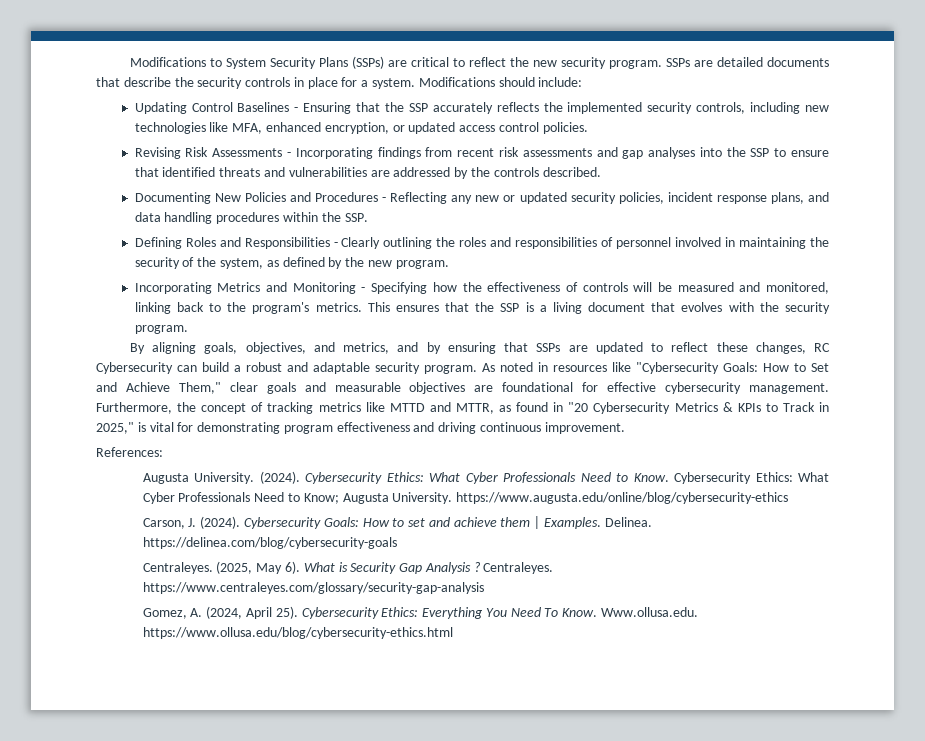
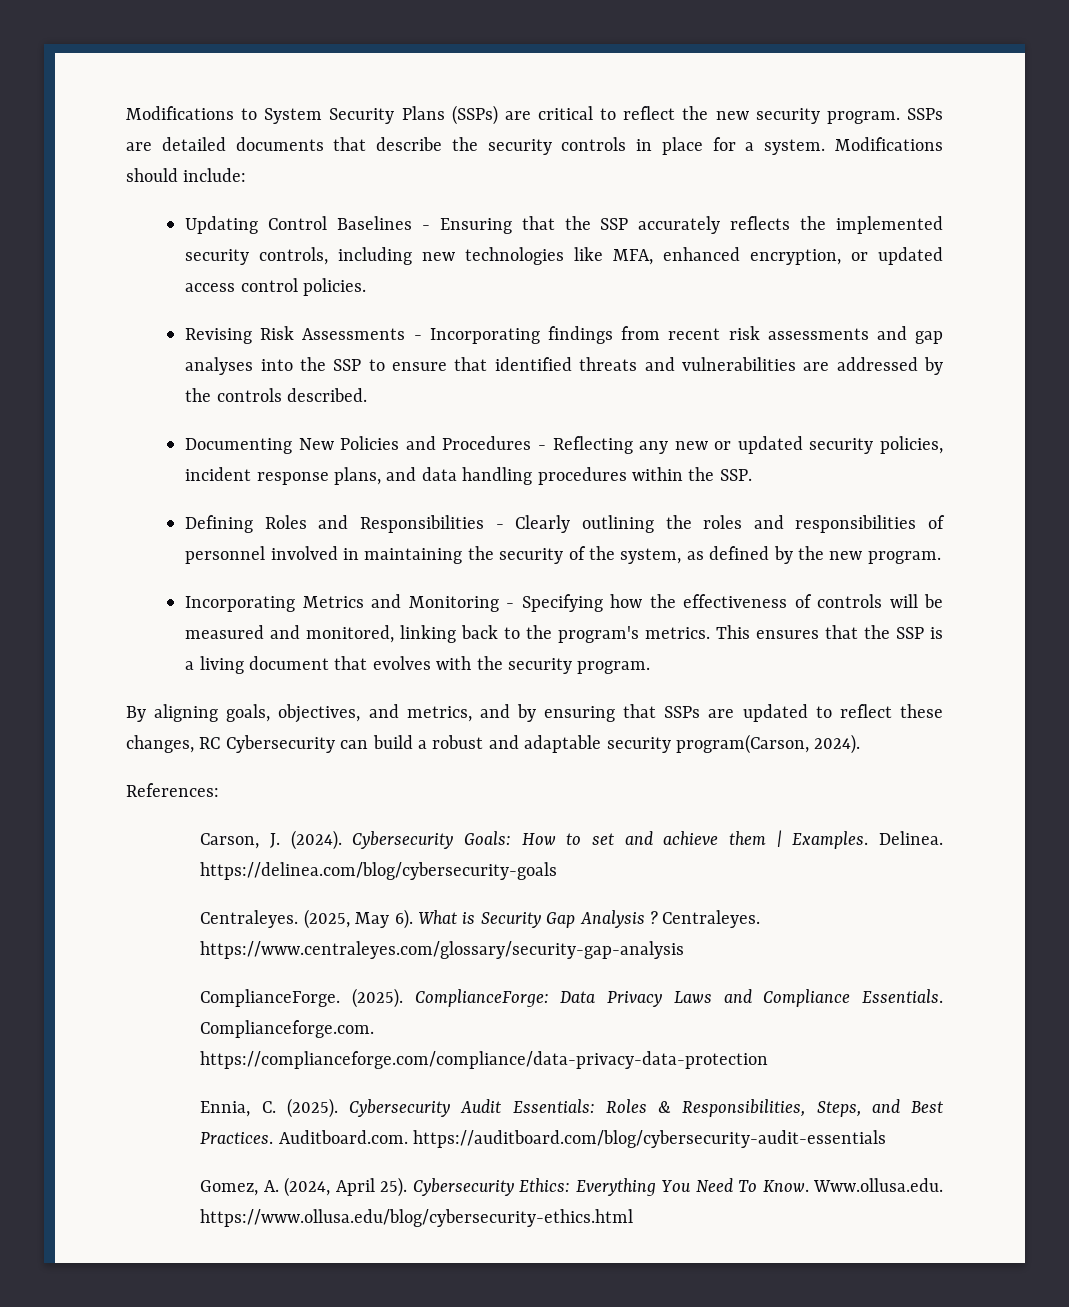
[424,362,829,374] [96,382,829,394] [96,402,830,414] [96,422,625,434] [96,447,163,457] [142,471,829,484] [142,492,789,504] program. As noted in resources like "Cybersecurity Goals: How to Set and Achieve Them," clear goals and measurable objectives are foundational for effective cybersecurity management. Furthermore, the concept of tracking metrics like MTTD and MTTR, as found in "20 Cybersecurity Metrics & KPIs to Track in 2025," is vital for demonstrating program effectiveness and driving continuous improvement. // References: // Augusta University. (2024). Cybersecurity Ethics: What Cyber Professionals Need to Know. Cybersecurity Ethics: What Cyber Professionals Need to Know; Augusta University. https://www.augusta.edu/online/blog/cybersecurity-ethics -> [675,734,861,754] [126,783,219,797] program(Carson, 2024). // References:
(484, 588) none -> [200,988,943,1008] [200,1020,375,1038] [200,1051,769,1069] [200,1098,943,1118] [200,1130,887,1148] // ComplianceForge. (2025). ComplianceForge: Data Privacy Laws and Compliance Essentials. Complianceforge.com. https://complianceforge.com/compliance/data-privacy-data-protection // Ennia, C. (2025). Cybersecurity Audit Essentials: Roles & Responsibilities, Steps, and Best Practices. Auditboard.com. https://auditboard.com/blog/cybersecurity-audit-essentials

